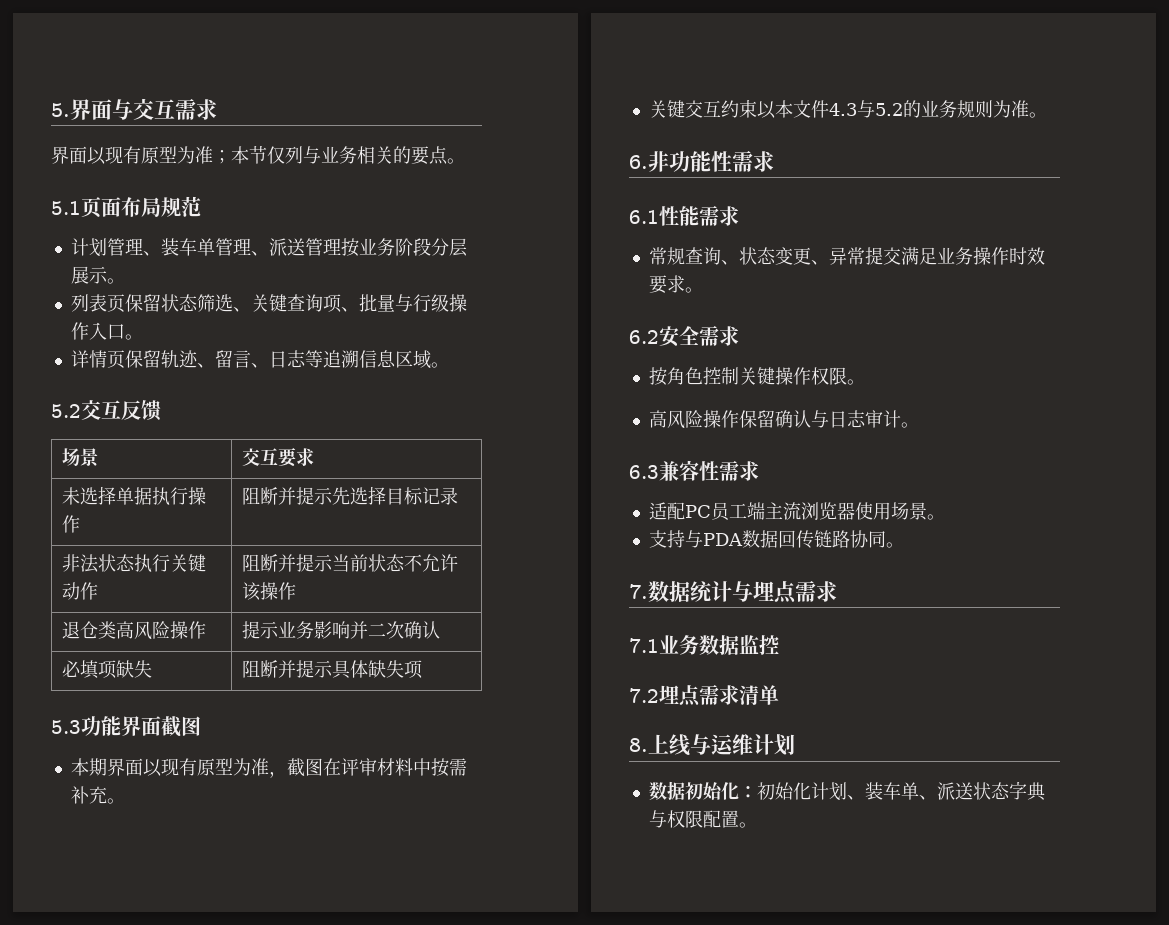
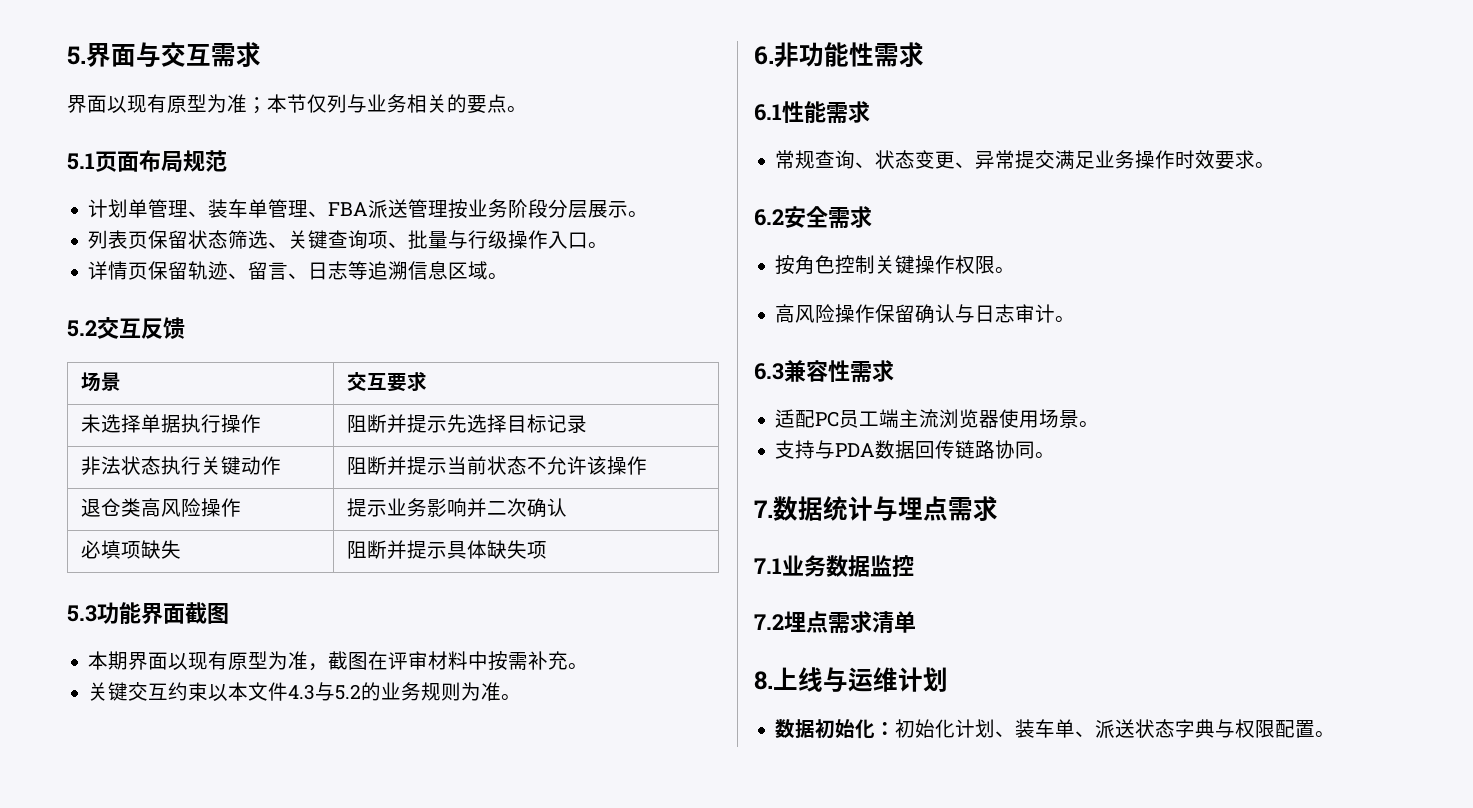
(107, 247) none -> [128,199,149,218] 单
(269, 253) none -> [328,202,369,216] FBA

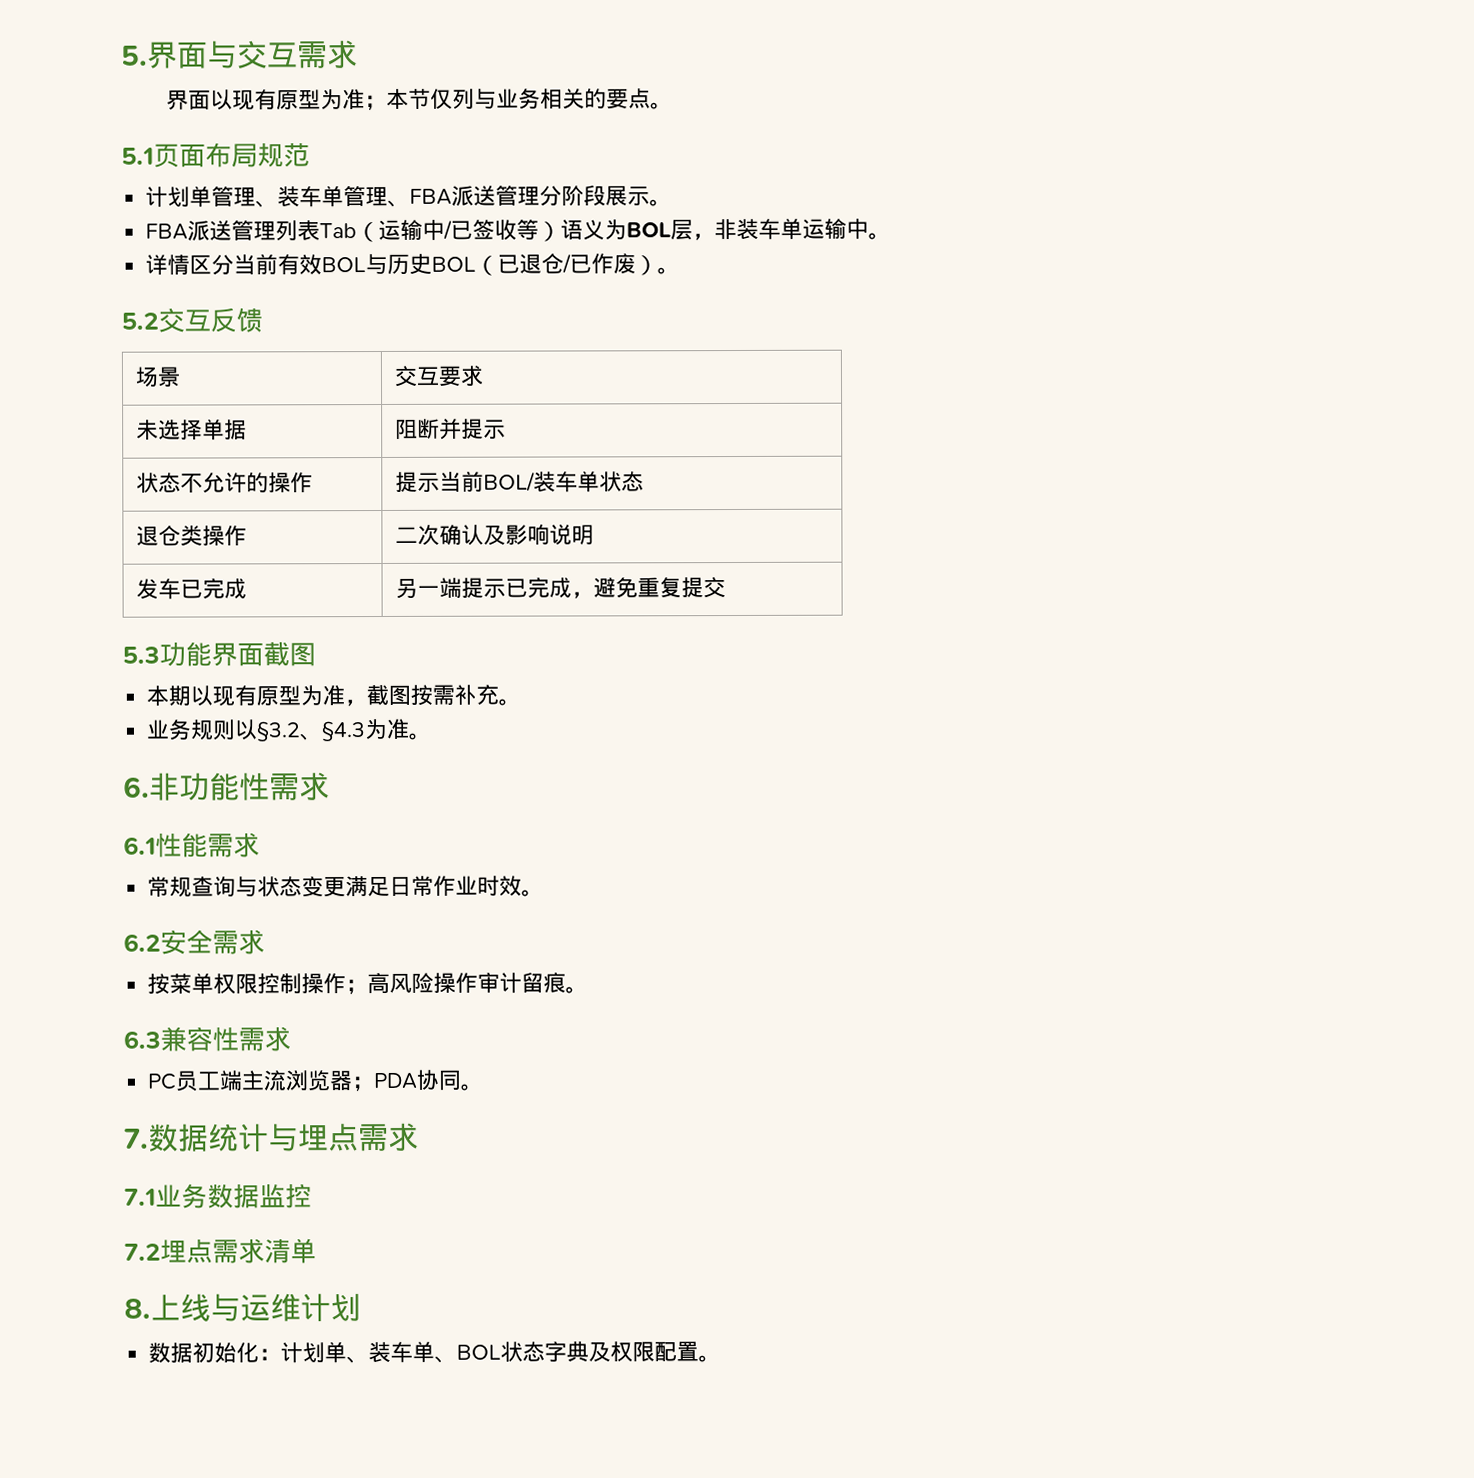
[448,199,649,219] [88,230,609,250] [88,261,489,280] 按业务阶段分层展示。 // 列表页保留状态筛选、关键查询项、批量与行级操作入口。 // 详情页保留轨迹、留言、日志等追溯信息区域 -> [539,185,673,207] [145,218,892,243] [145,253,659,276] 分阶段展示。 // FBA派送管理列表Tab（运输中/已签收等）语义为BOL层，非装车单运输中。 // 详情区分当前有效BOL与历史BOL（已退仓/已作废）
[180,414,261,433] [346,414,587,433] [80,456,281,475] [346,456,647,475] [80,498,241,517] [346,498,567,518] [80,540,181,559] [346,540,547,559] 执行操作 | 阻断并提示先选择目标记录 // 非法状态执行关键动作 | 阻断并提示当前状态不允许该操作 // 退仓类高风险操作 | 提示业务影响并二次确认 // 必填项缺失 | 阻断并提示具体缺失项 -> [395,418,507,440] [136,472,314,494] [395,470,645,493] [136,525,248,546] [395,523,595,546] [136,577,248,600] [395,576,727,599] | 阻断并提示 // 状态不允许的操作 | 提示当前BOL/装车单状态 // 退仓类操作 | 二次确认及影响说明 // 发车已完成 | 另一端提示已完成，避免重复提交
[128,652,169,670] 界面 -> (192, 696) none
[368,651,489,670] 在评审材料中 -> (412, 694) none
[88,682,462,701] 关键交互约束以本文件4.3与5.2的业务规则 -> [146,719,367,742] 业务规则以§3.2、§4.3
[855,162,876,168] 、 -> [235,876,259,897] 与
[955,150,1276,170] [754,206,872,229] [775,255,1016,275] [775,304,1056,324] 、异常提交满足业务操作时效要求。 // 6.2安全需求 // 按角色控制关键操作权限。 // 高风险操作保留确认与日志审计 -> [345,875,545,898] [123,929,265,955] [147,971,567,995] 满足日常作业时效。 // 6.2安全需求 // 按菜单权限控制操作；高风险操作审计留痕
[775,409,816,428] 适配 -> (291, 1039) none
[999,409,1100,428] [775,440,996,459] 使用场景。 // 支持与PDA数据回传链路 -> [351,1072,418,1092] ；PDA
[895,719,996,738] 初始化计划 -> [280,1342,348,1364] 计划单
[1095,719,1136,738] 派送 -> [456,1344,502,1360] BOL
[1215,719,1236,738] 与 -> [588,1341,612,1363] 及

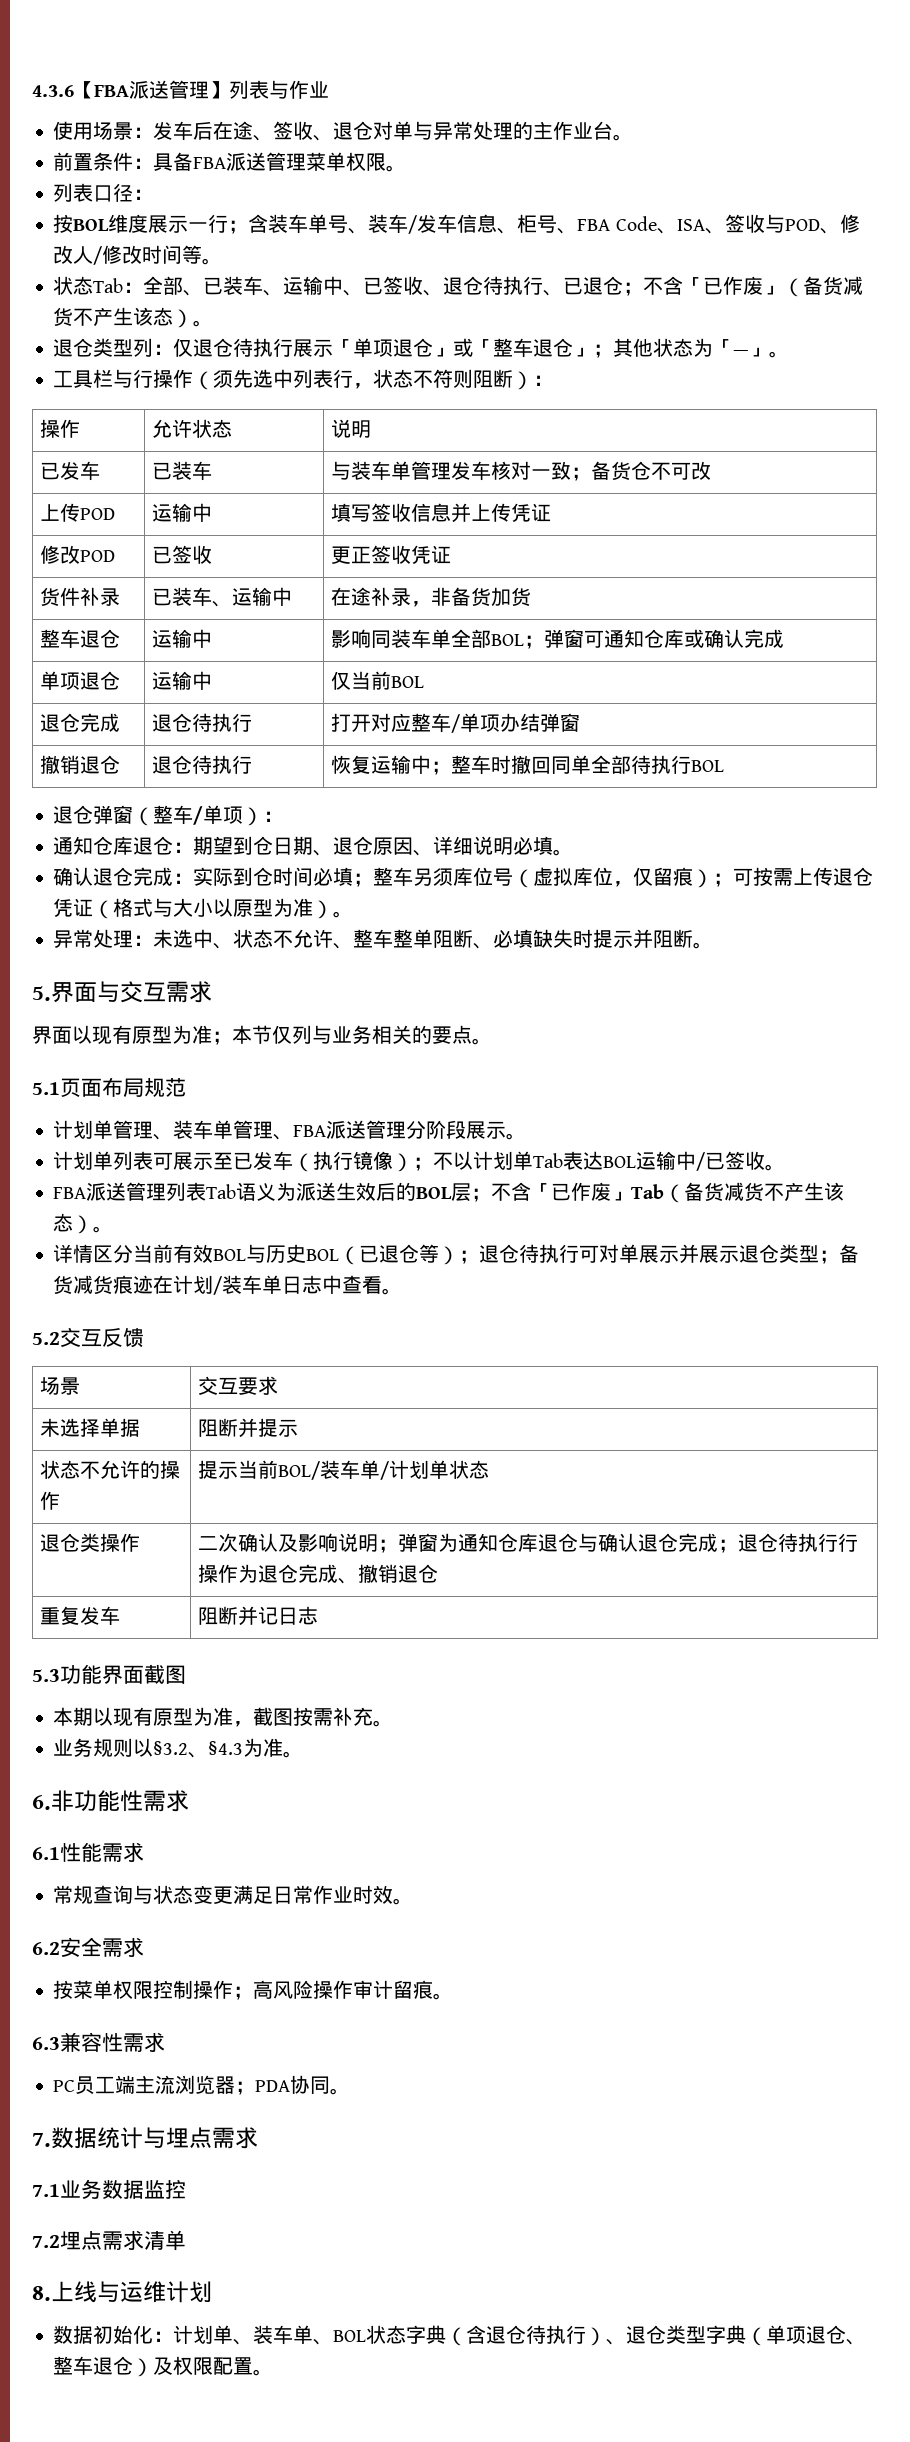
(121, 55) none -> [32,80,329,99] [53,121,634,141] [53,152,407,172] [53,183,154,202] [53,214,860,234] [53,245,223,265] [53,276,864,297] [53,307,214,328] [53,338,790,358] [53,369,554,390] [39,419,80,438] [151,419,232,438] [330,419,371,438] [39,461,100,481] [151,461,212,481] [330,461,711,481] [39,503,115,522] [151,503,212,522] [330,503,551,523] [39,545,115,564] [151,545,212,564] [330,545,451,564] [39,587,120,607] [151,587,292,607] [330,587,531,607] [39,629,120,649] [151,629,212,648] [330,629,784,649] [39,671,120,690] [151,671,212,690] [330,671,424,690] [39,713,120,732] [151,713,252,732] [330,713,580,733] [39,755,120,774] [151,755,252,774] [330,755,724,775] [53,805,284,826] [53,836,574,856] [53,867,874,888] [53,898,354,919] [53,929,714,949] 4.3.6【FBA派送管理】列表与作业 // 使用场景：发车后在途、签收、退仓对单与异常处理的主作业台。 // 前置条件：具备FBA派送管理菜单权限。 // 列表口径： // 按BOL维度展示一行；含装车单号、装车/发车信息、柜号、FBA Code、ISA、签收与POD、修改人/修改时间等。 // 状态Tab：全部、已装车、运输中、已签收、退仓待执行、已退仓；不含「已作废」（备货减货不产生该态）。 // 退仓类型列：仅退仓待执行展示「单项退仓」或「整车退仓」；其他状态为「—」。 // 工具栏与行操作（须先选中列表行，状态不符则阻断）： // 操作 | 允许状态 | 说明 // 已发车 | 已装车 | 与装车单管理发车核对一致；备货仓不可改 // 上传POD | 运输中 | 填写签收信息并上传凭证 // 修改POD | 已签收 | 更正签收凭证 // 货件补录 | 已装车、运输中 | 在途补录，非备货加货 // 整车退仓 | 运输中 | 影响同装车单全部BOL；弹窗可通知仓库或确认完成 // 单项退仓 | 运输中 | 仅当前BOL // 退仓完成 | 退仓待执行 | 打开对应整车/单项办结弹窗 // 撤销退仓 | 退仓待执行 | 恢复运输中；整车时撤回同单全部待执行BOL // 退仓弹窗（整车/单项）： // 通知仓库退仓：期望到仓日期、退仓原因、详细说明必填。 // 确认退仓完成：实际到仓时间必填；整车另须库位号（虚拟库位，仅留痕）；可按需上传退仓凭证（格式与大小以原型为准）。 // 异常处理：未选中、状态不允许、整车整单阻断、必填缺失时提示并阻断。 //
(673, 203) none -> [53,1151,786,1172] // 计划单列表可展示至已发车（执行镜像）；不以计划单Tab表达BOL运输中/已签收。
[356,218,870,243] （运输中/已签收等）语义为BOL层，非装车单运输中 -> [236,1182,845,1203] [53,1213,94,1234] 语义为派送生效后的BOL层；不含「已作废」Tab（备货减货不产生该态）
[562,253,659,276] /已作废） -> [419,1244,860,1265] [53,1275,383,1295] 等）；退仓待执行可对单展示并展示退仓类型；备货减货痕迹在计划/装车单日志中查看
(601, 482) none -> [379,1460,449,1480] /计划单
[136,577,248,600] [395,576,727,599] // 发车已完成 | 另一端提示已完成，避免重复提交 -> [377,1533,858,1553] [197,1564,438,1584] [39,1606,120,1626] [197,1606,318,1626] ；弹窗为通知仓库退仓与确认退仓完成；退仓待执行行操作为退仓完成、撤销退仓 // 重复发车 | 阻断并记日志
(590, 1352) none -> [446,2325,867,2346] [53,2356,154,2377] （含退仓待执行）、退仓类型字典（单项退仓、整车退仓）

